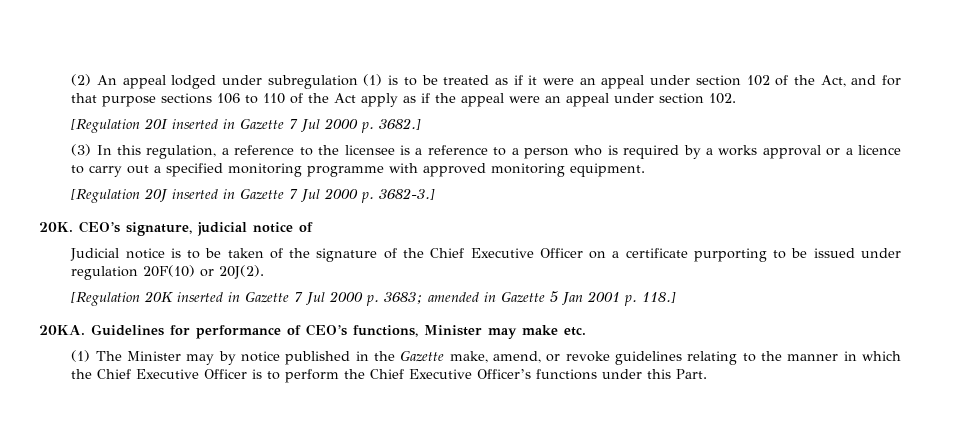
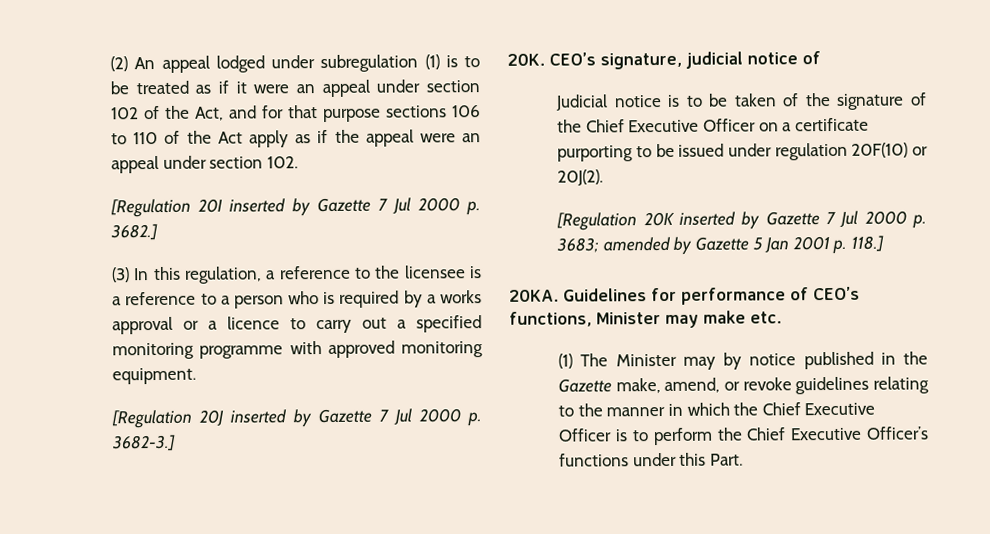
[223,119,236,129] in -> [292,198,312,217] by
[223,189,236,199] in -> [293,409,313,428] by
[228,292,241,302] in -> [741,211,761,230] by
[484,292,497,302] in -> [673,236,693,255] by

